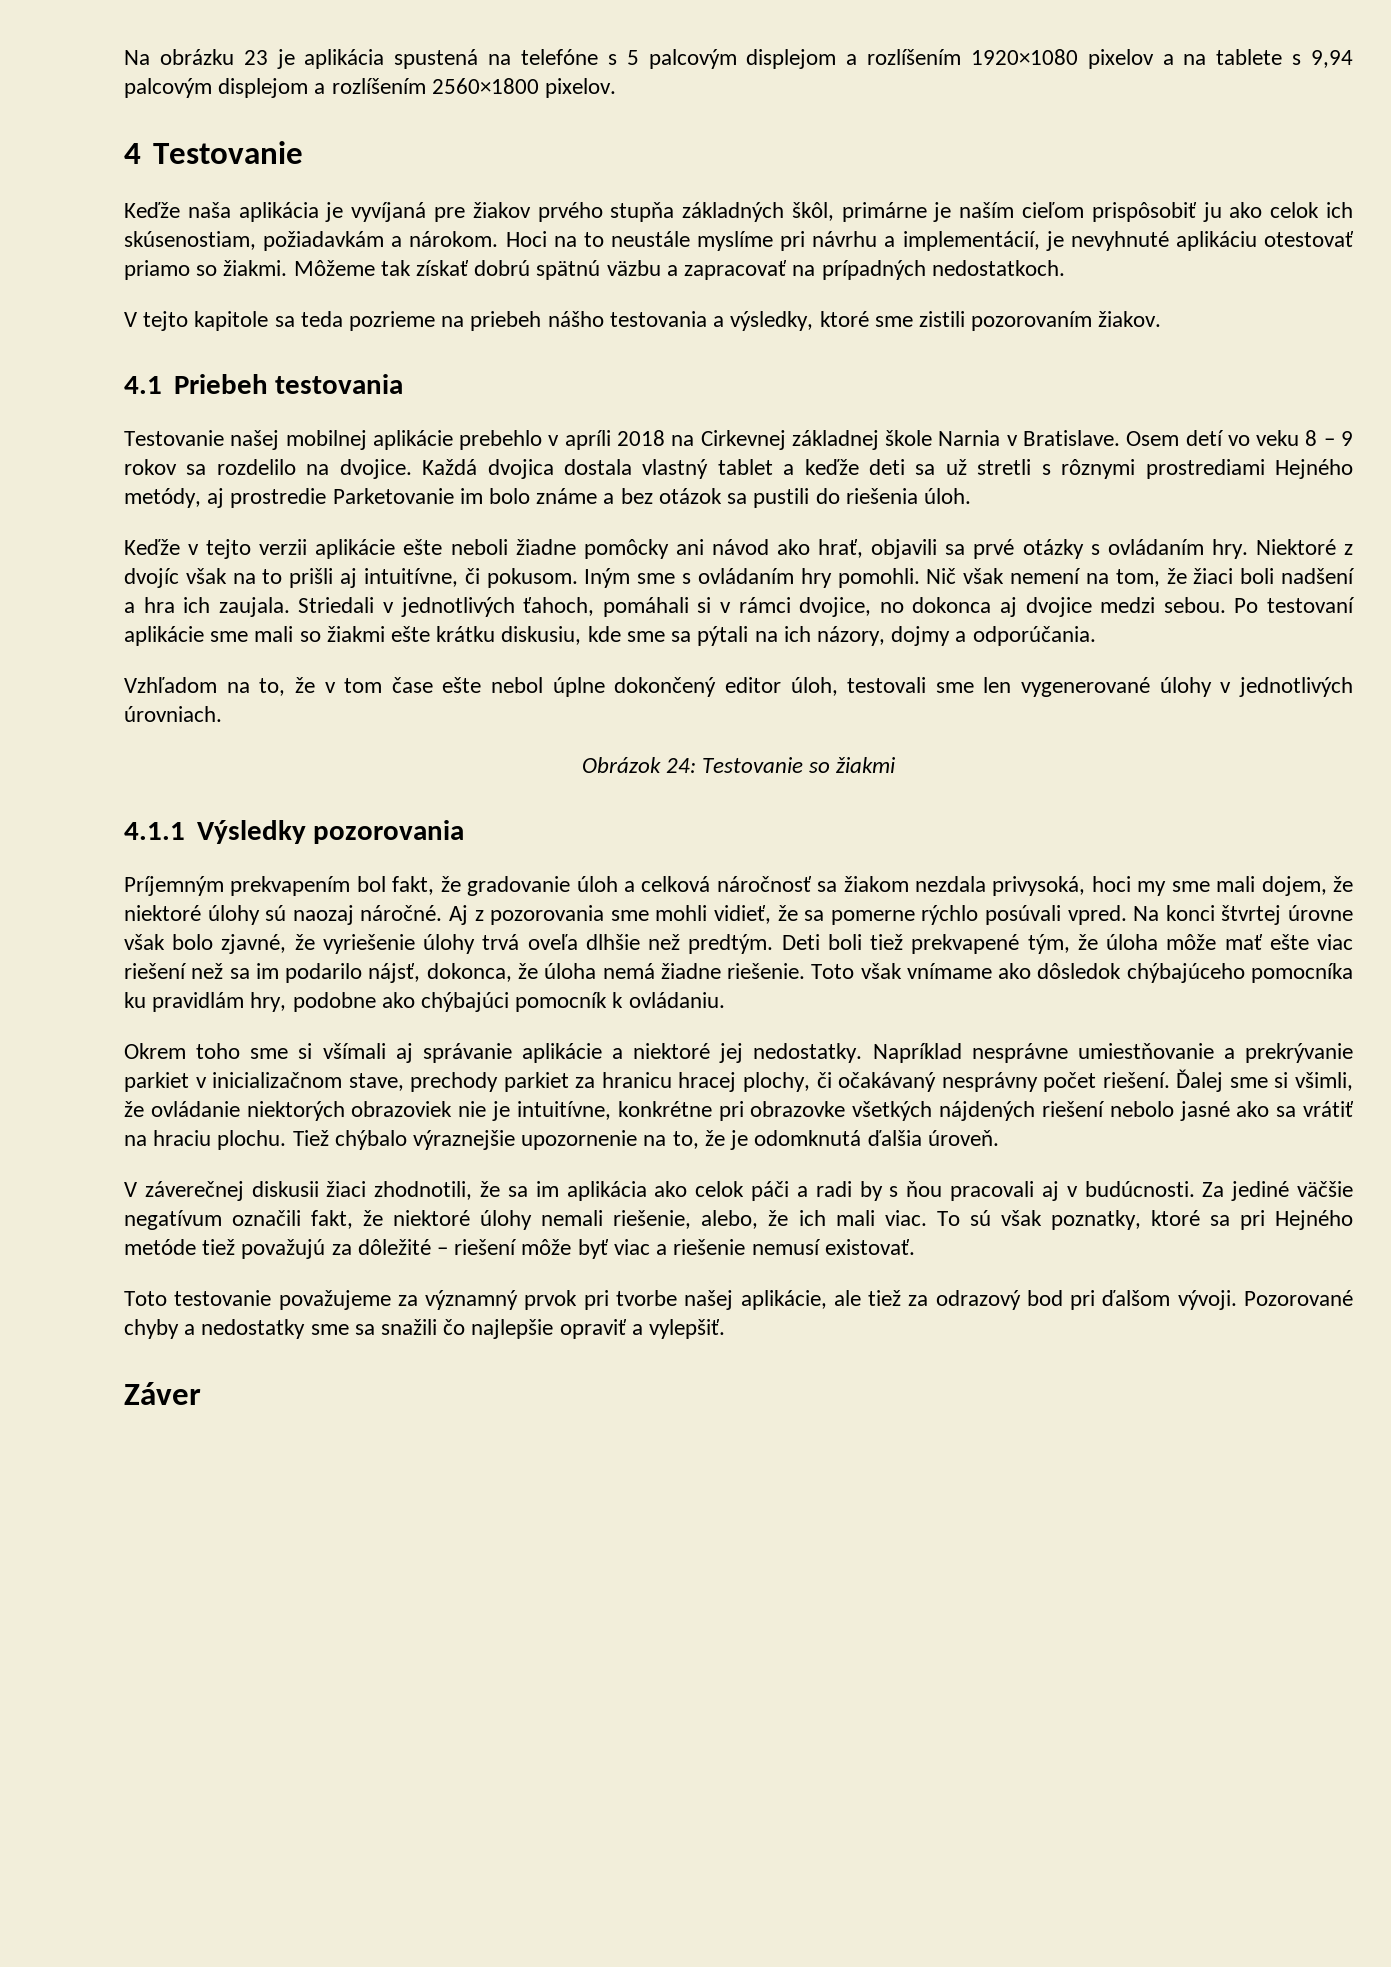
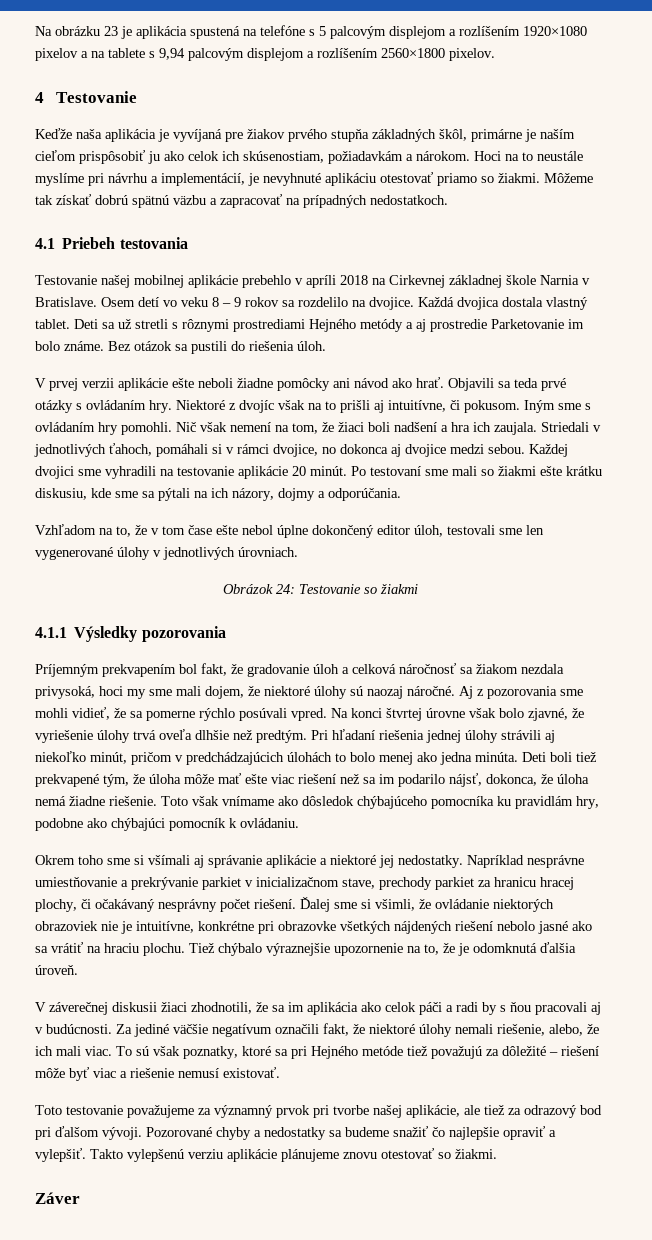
[124,311,1162,331] // V tejto kapitole sa teda pozrieme na priebeh nášho testovania a výsledky, ktoré sme zistili pozorovaním žiakov. -> (448, 200) none
[717,459,906,475] tablet a keďže deti -> [35,319,98,329] tablet. Deti
[124,488,201,508] metódy, -> [360,319,413,332] metódy a
[536,488,653,504] známe a bez -> [64,341,131,351] známe. Bez
[124,539,252,559] Keďže v tejto -> [35,378,78,391] V prvej
[818,539,966,559] hrať, objavili sa -> [416,377,538,391] hrať. Objavili sa teda
(1226, 605) none -> [529,444,568,457] [35,466,347,479] Každej dvojici sme vyhradili na testovanie aplikácie 20 minút.
[124,626,204,646] aplikácie -> (421, 471) none
(774, 944) none -> [311,729,555,743] [35,751,518,765] Pri hľadaní riešenia jednej úlohy strávili aj niekoľko minút, pričom v predchádzajúcich úlohách to bolo menej ako jedna minúta.
[310,1319,438,1335] sme sa snažili -> [329,1126,428,1137] sa budeme snažiť
(726, 1329) none -> [90,1148,497,1162] Takto vylepšenú verziu aplikácie plánujeme znovu otestovať so žiakmi.

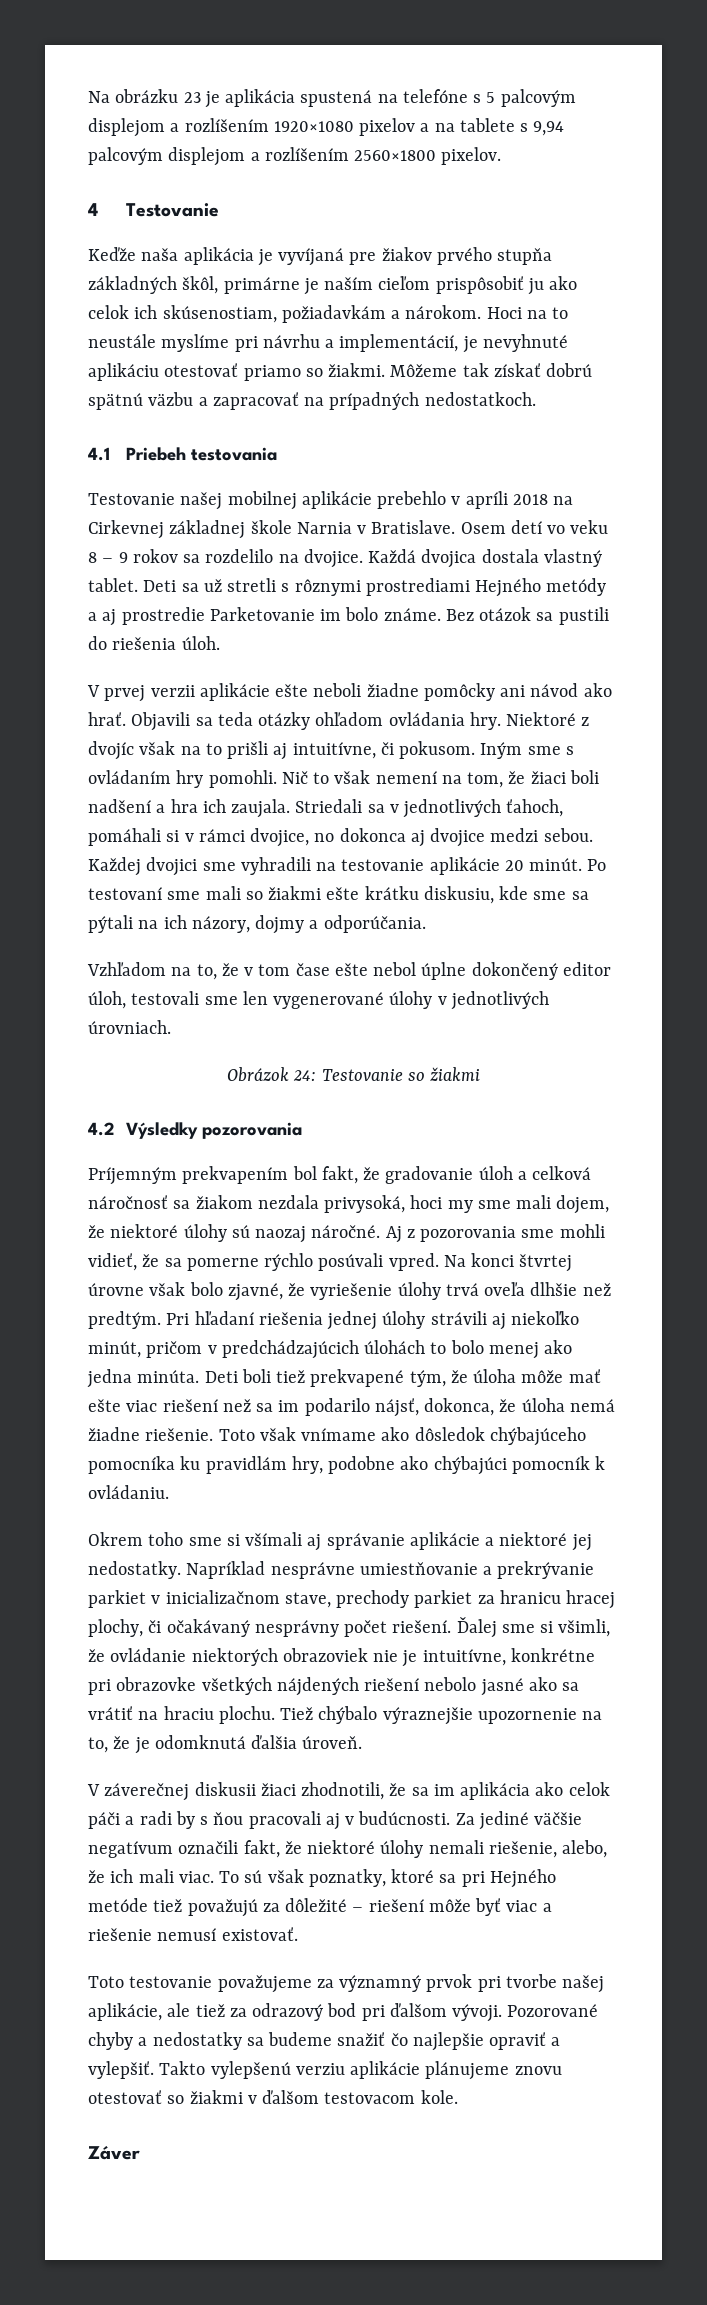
[541,378,566,391] [35,400,146,413] prvé otázky s ovládaním -> [258,712,465,730] otázky ohľadom ovládania
(196, 427) none -> [313,772,330,784] to
(589, 427) none -> [367,804,385,813] sa
[35,627,67,638] 4.1.1 -> [88,1122,115,1136] 4.2
[455,1149,497,1159] žiakmi. -> [189,2090,458,2104] žiakmi v ďalšom testovacom kole.

